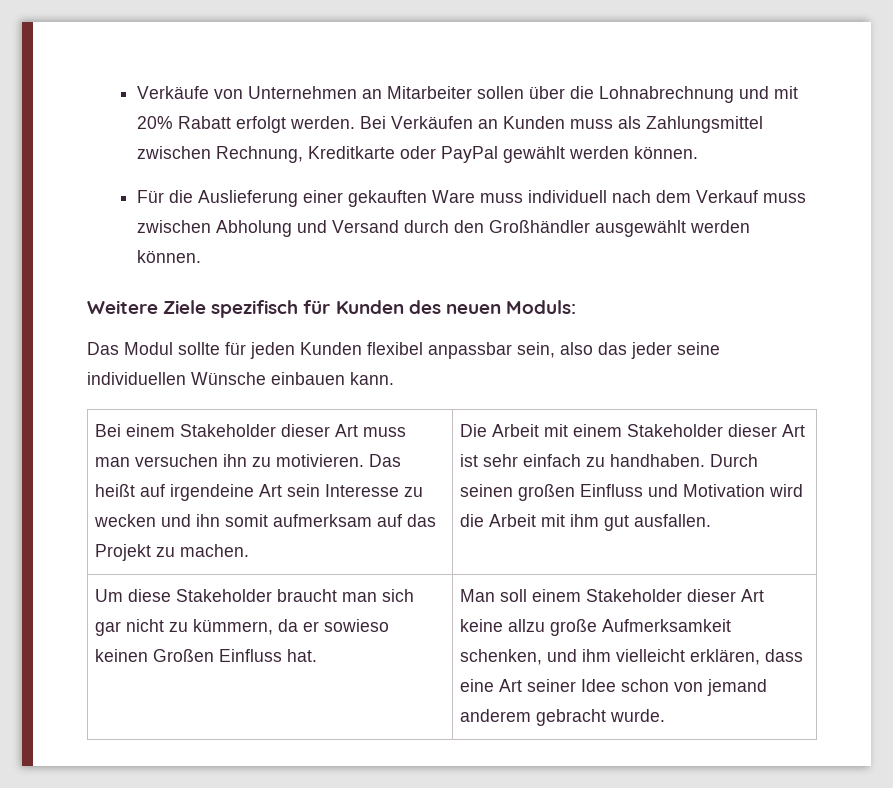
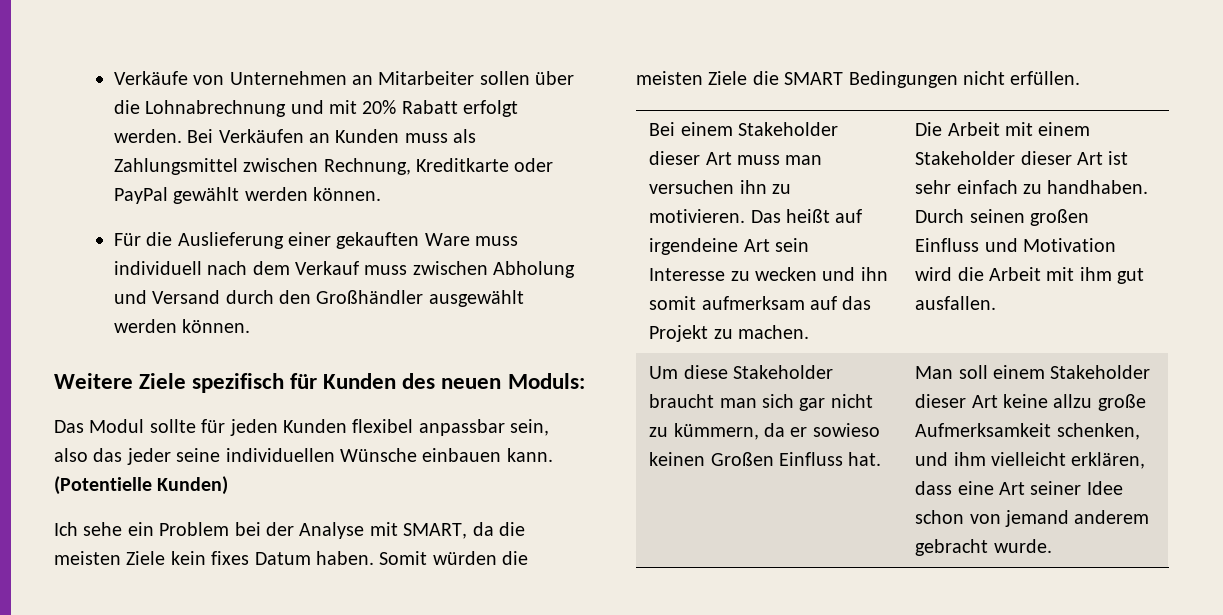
(394, 378) none -> [54,476,229,495] [54,522,525,539] [54,551,529,565] [636,71,1081,88] (Potentielle Kunden) // Ich sehe ein Problem bei der Analyse mit SMART, da die meisten Ziele kein fixes Datum haben. Somit würden die meisten Ziele die SMART Bedingungen nicht erfüllen.

